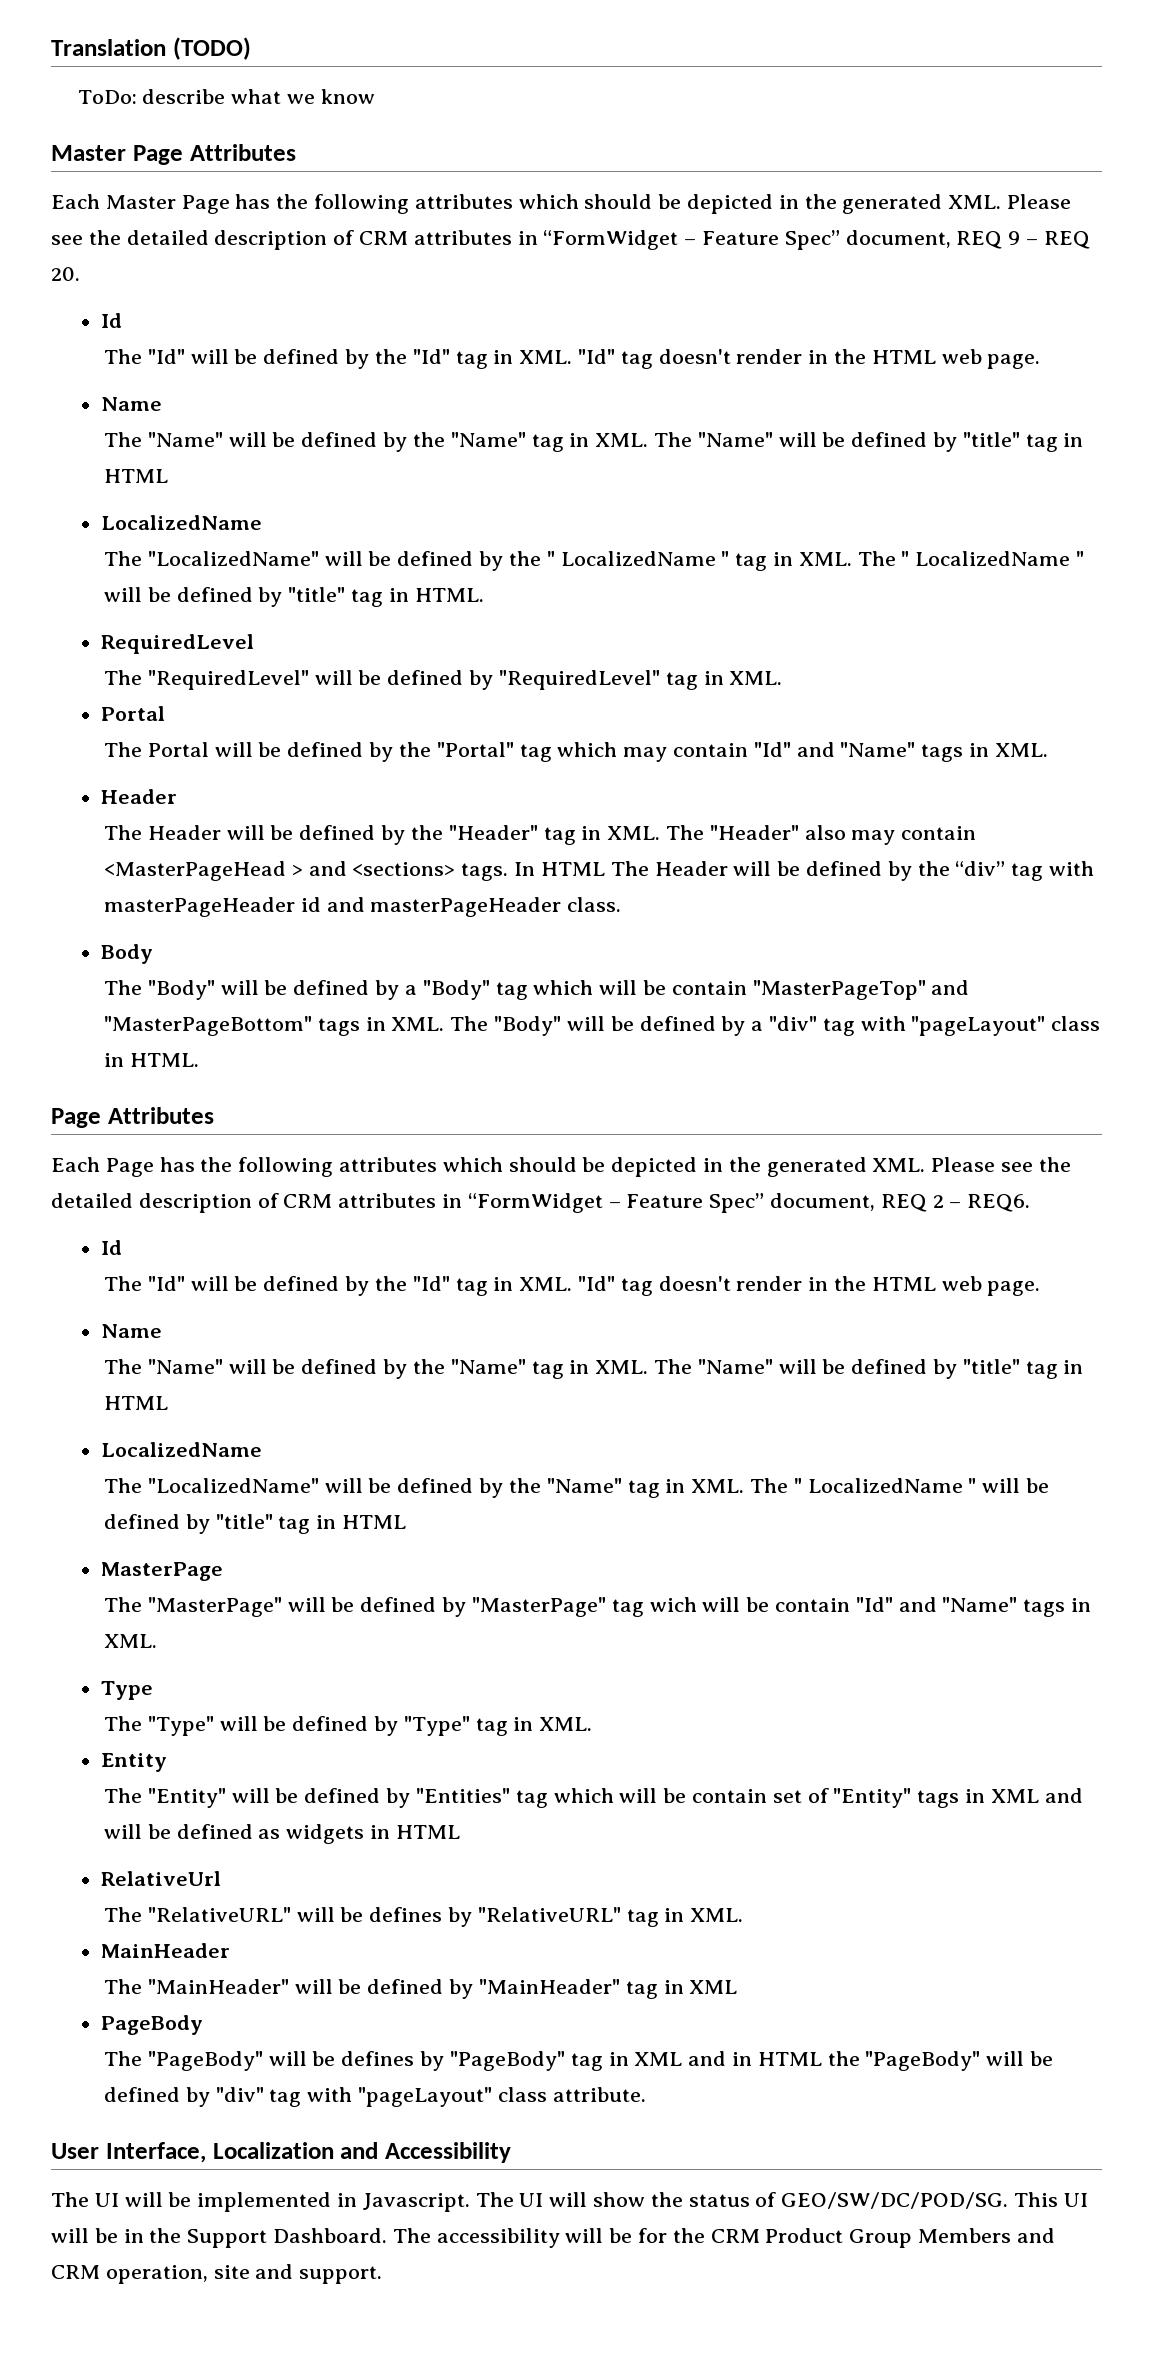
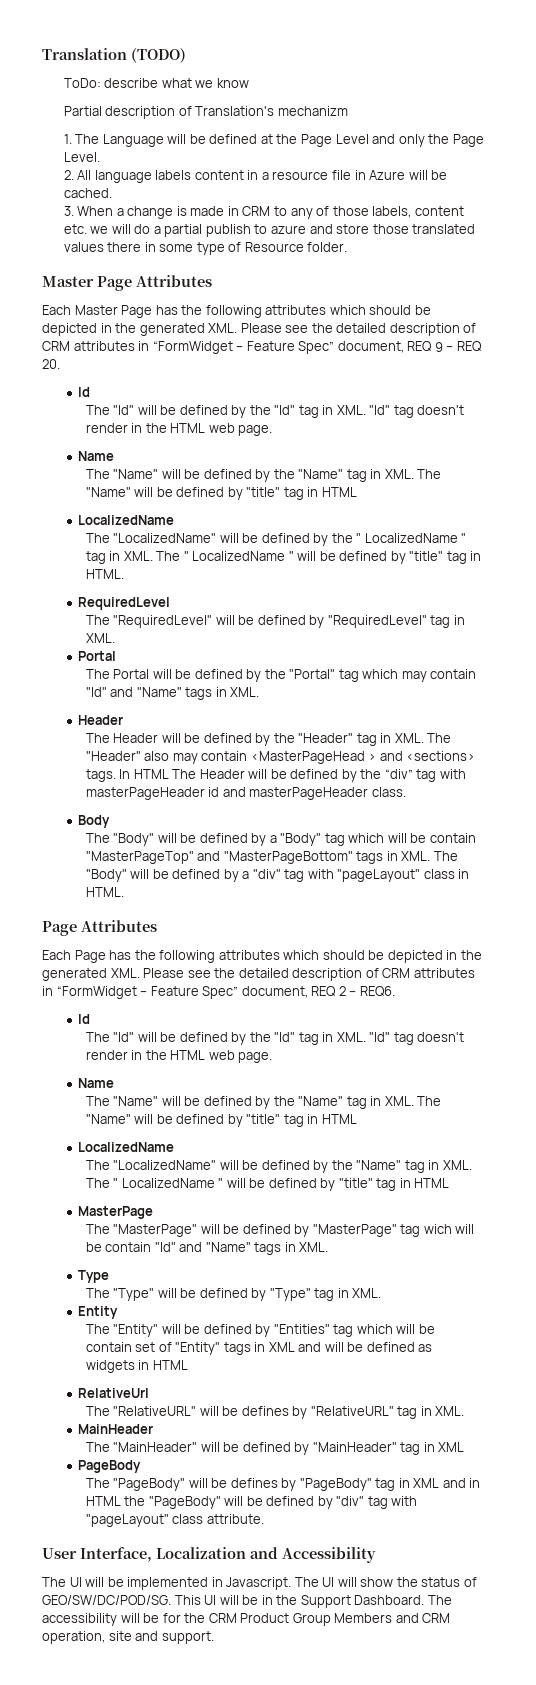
(375, 96) none -> [63,106,348,119] [63,134,484,147] [63,152,100,162] [63,170,448,183] [63,188,112,198] [63,206,464,219] [63,224,476,237] [63,242,348,255] // Partial description of Translation's mechanizm // 1. The Language will be defined at the Page Level and only the Page Level. // 2. All language labels content in a resource file in Azure will be cached. // 3. When a change is made in CRM to any of those labels, content etc. we will do a partial publish to azure and store those translated values there in some type of Resource folder.

